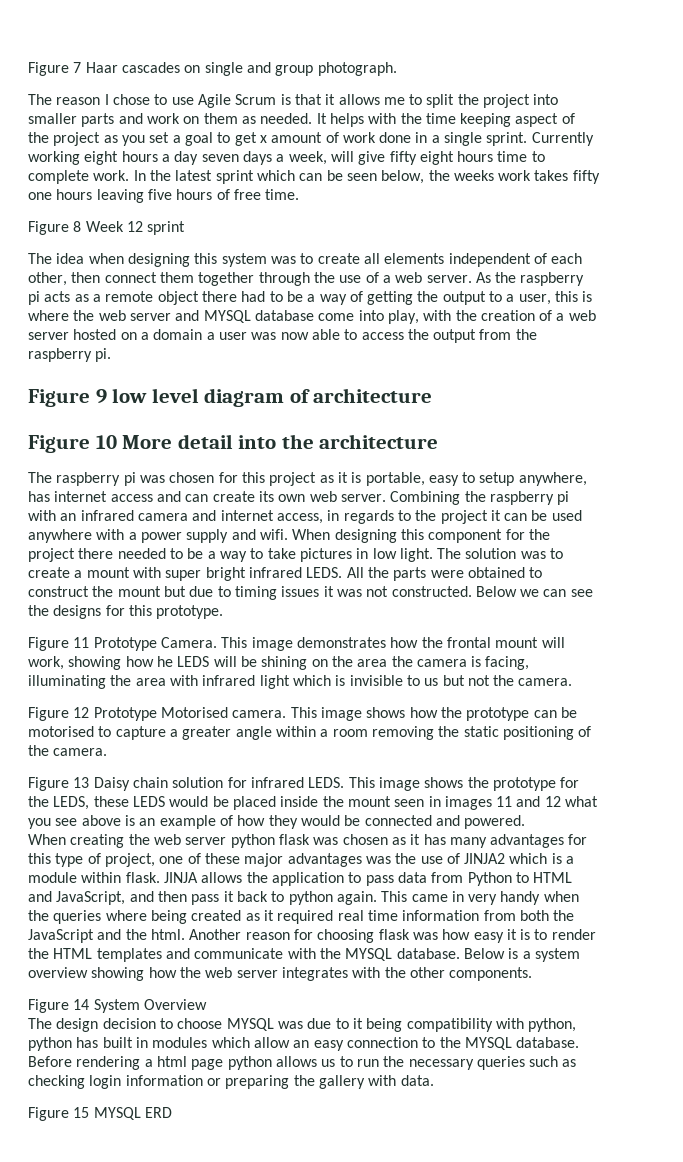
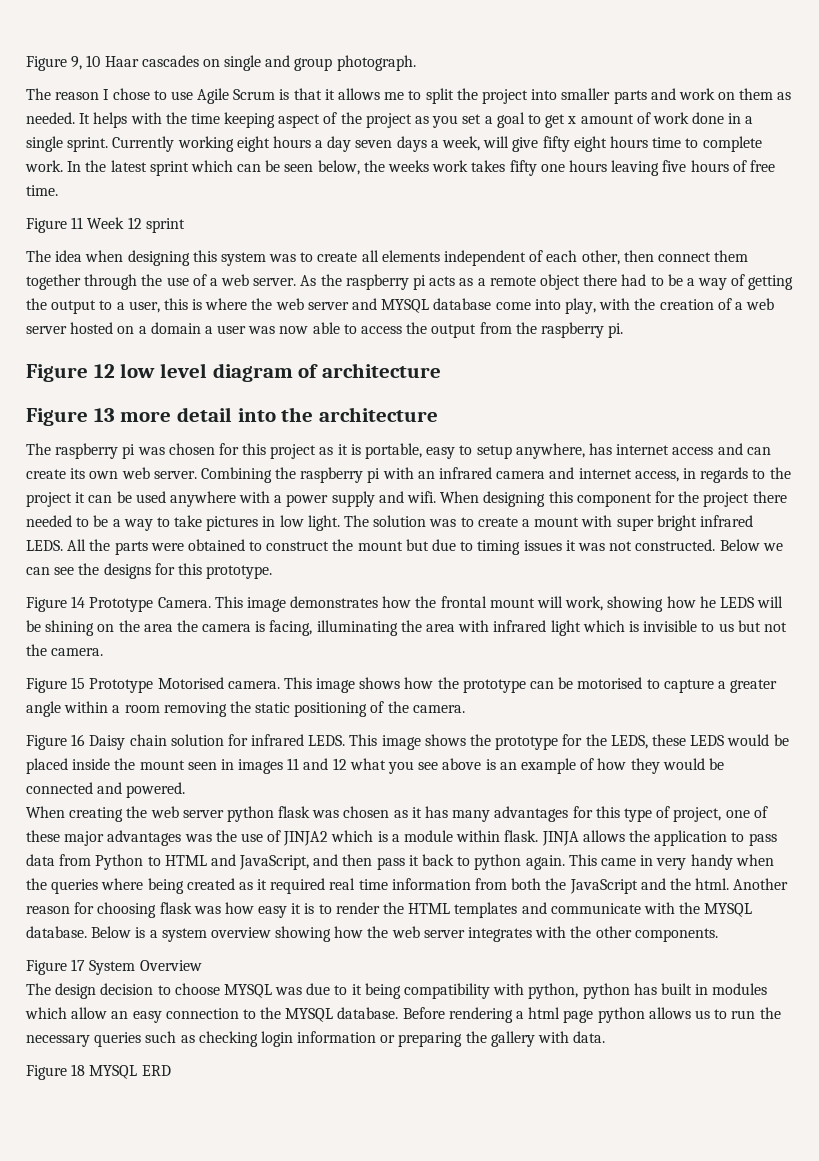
[28,62,82,76] Figure 7 -> [26,55,101,71] Figure 9, 10
[73,221,82,232] 8 -> [71,217,84,229] 11
[95,389,107,404] 9 -> [93,364,115,378] 12
[95,435,173,449] 10 More -> [93,408,172,422] 13 more
[73,637,90,648] 11 -> [71,596,86,608] 14
[73,707,90,718] 12 -> [71,677,86,689] 15
[73,777,90,788] 13 -> [71,734,86,746] 16
[73,999,90,1010] 14 -> [71,959,86,971] 17
[73,1107,90,1118] 15 -> [71,1064,86,1076] 18

